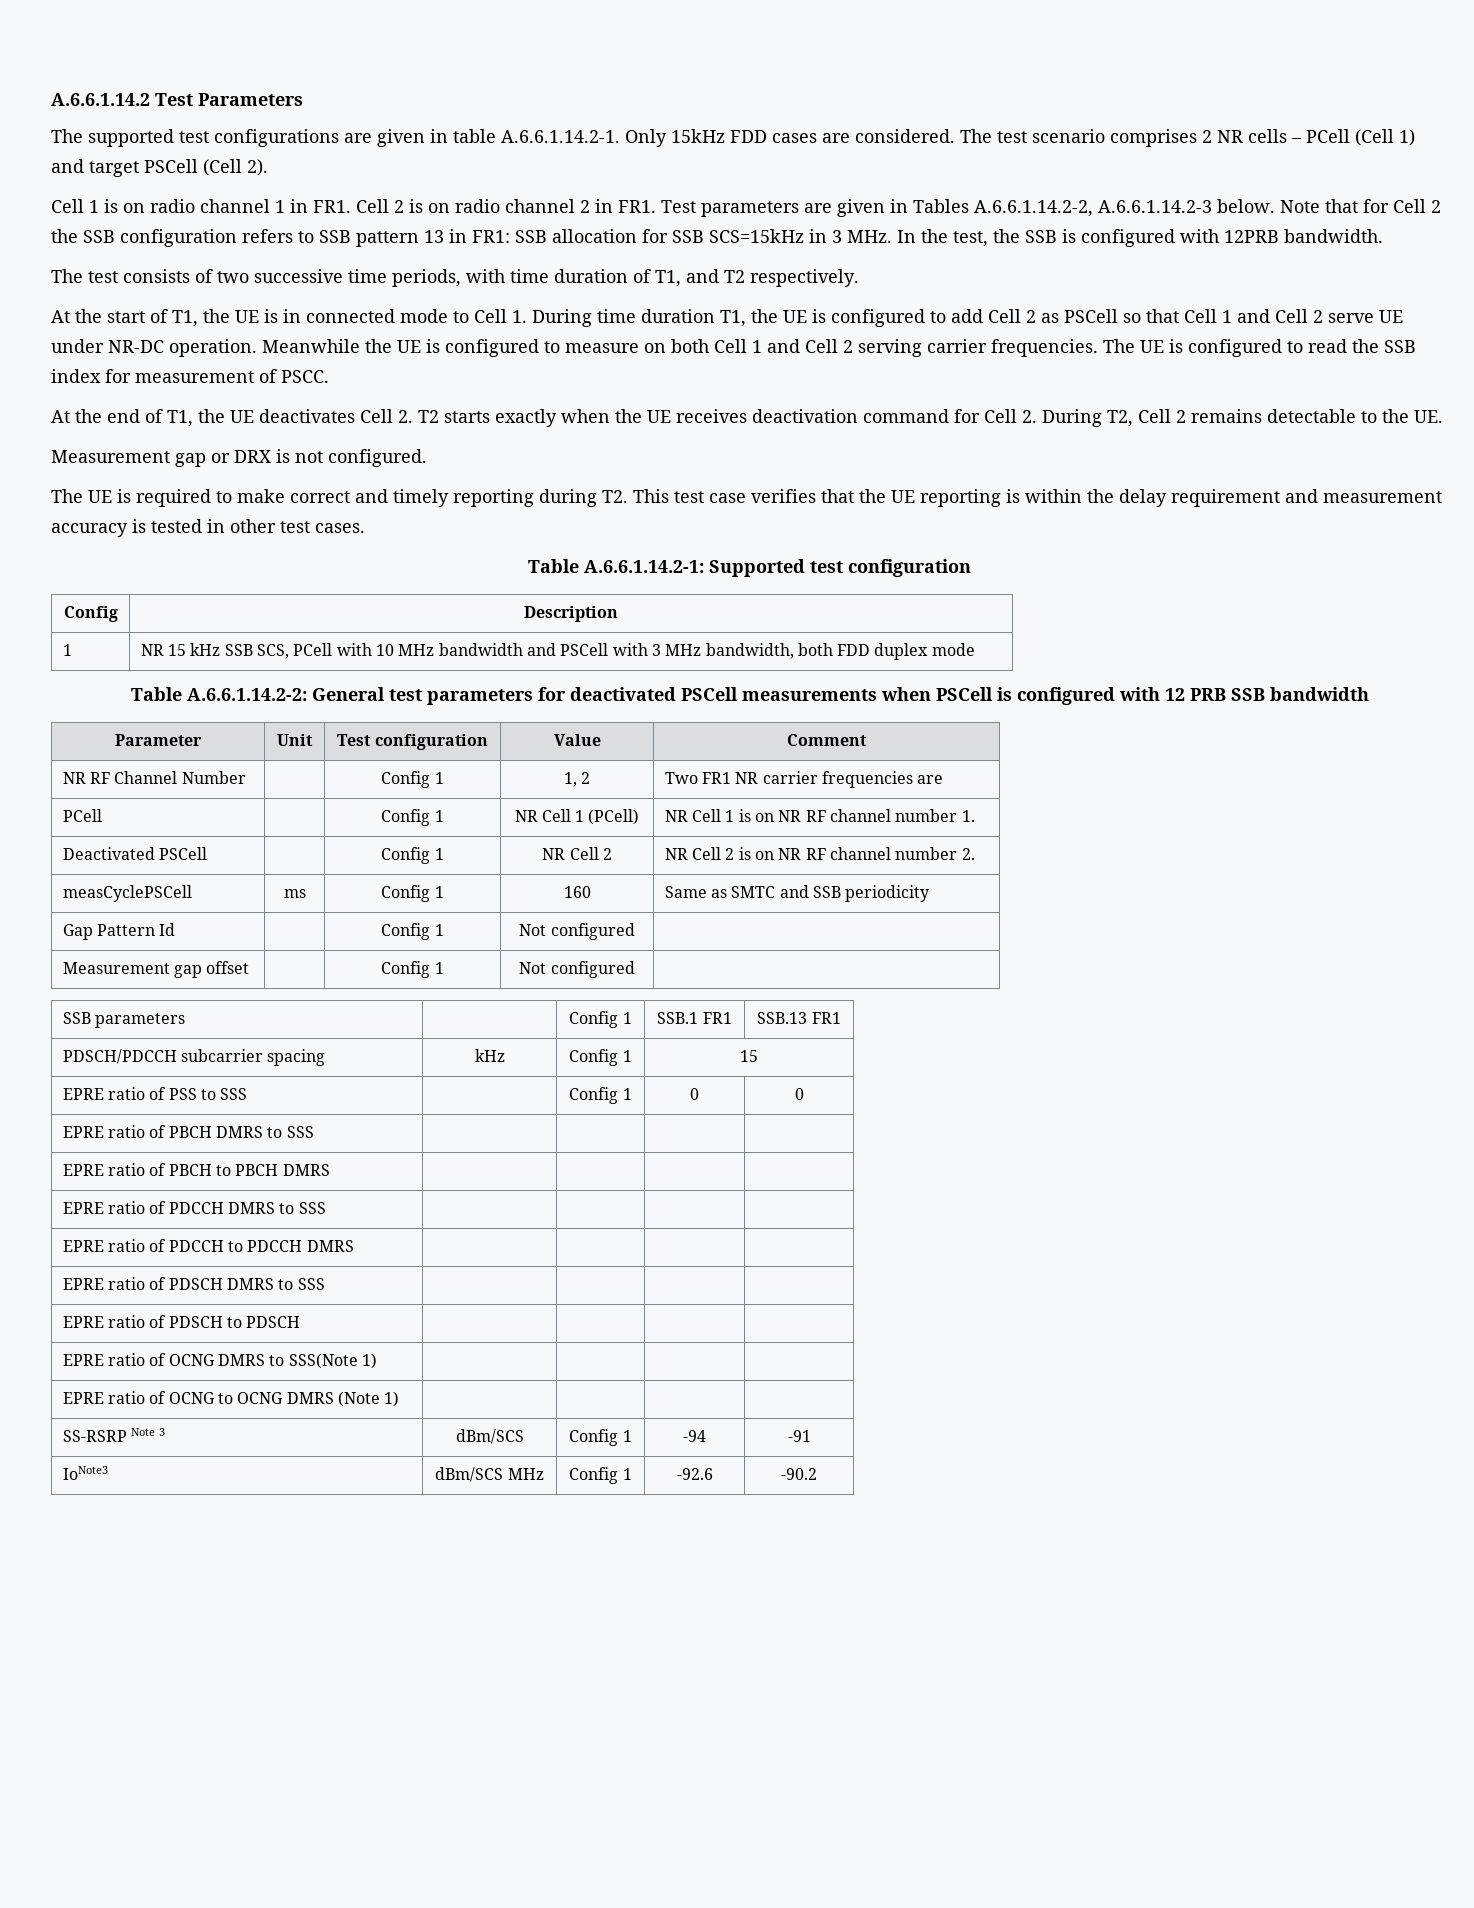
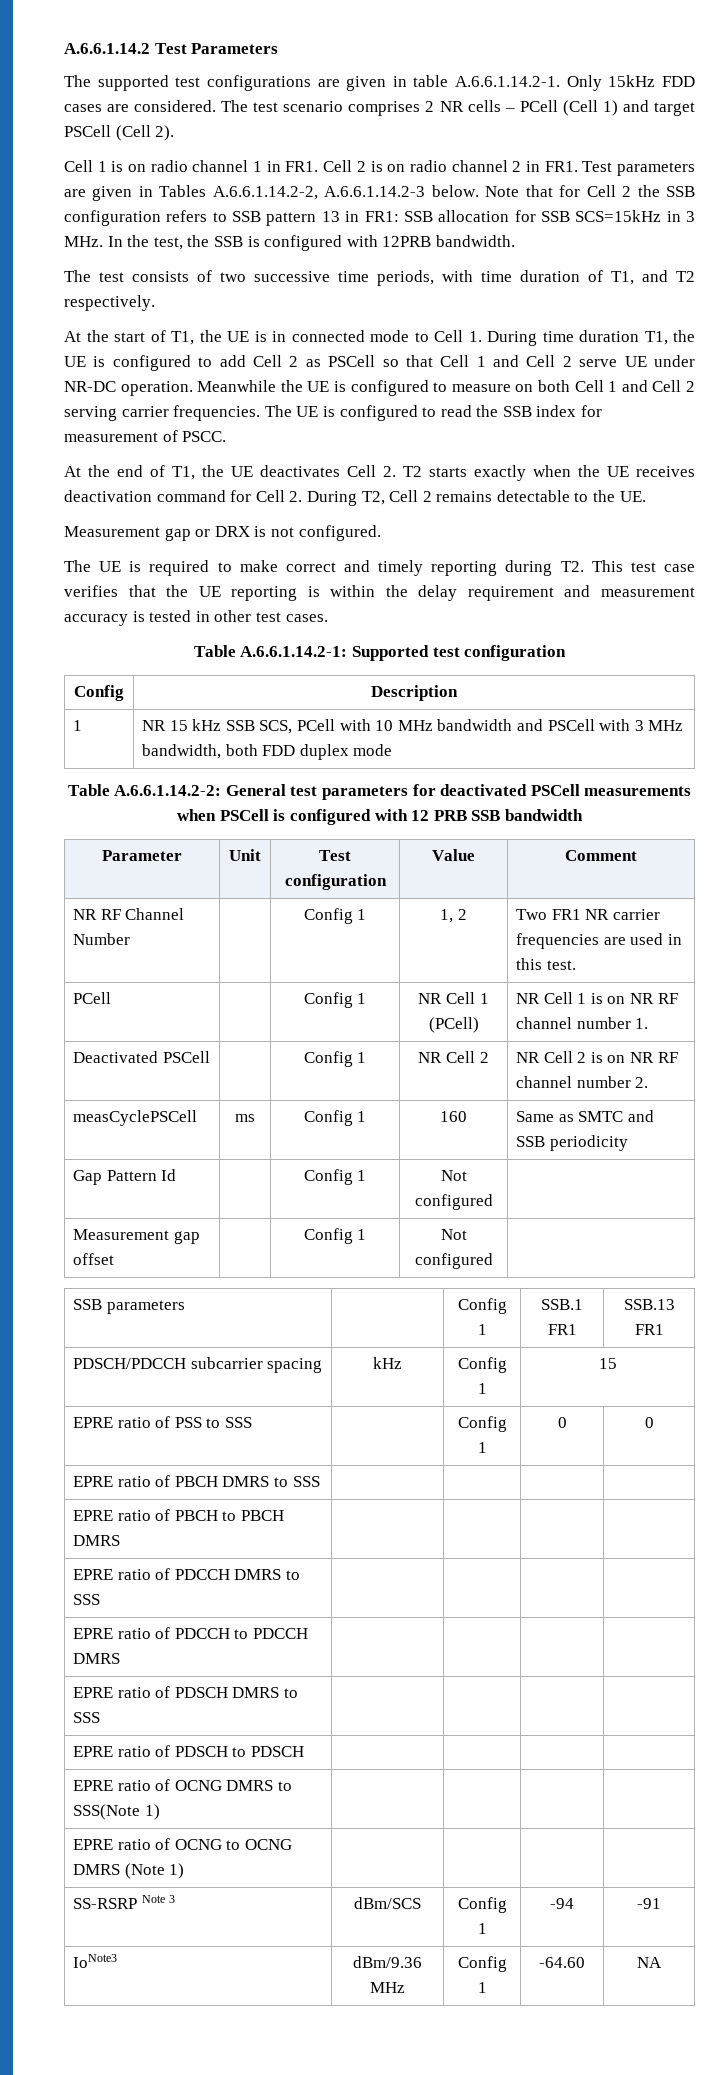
(944, 779) none -> [630,933,682,945] [516,958,576,970] used in this test.
[435,1467,504,1482] dBm/SCS -> [353,1956,422,1968] dBm/9.36
[676,1468,713,1480] [781,1468,817,1480] -92.6 | -90.2 -> [539,1957,585,1968] [637,1957,662,1968] -64.60 | NA

